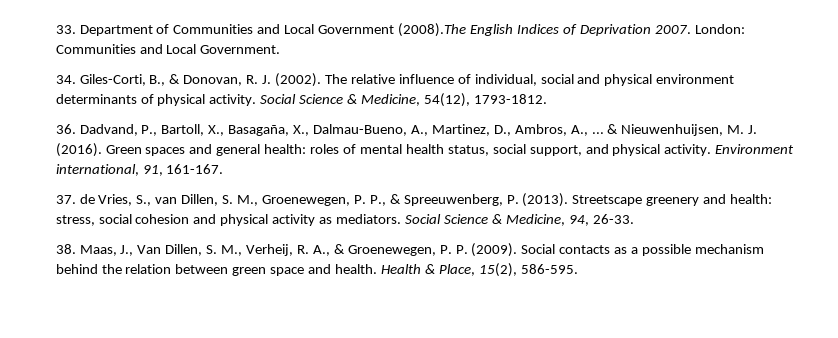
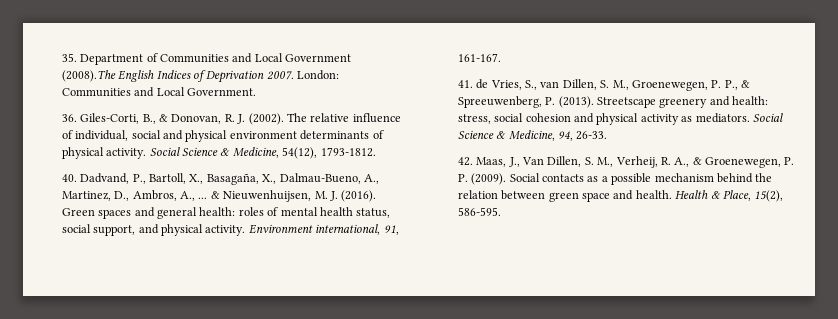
[55,25,76,34] 33. -> [61,53,77,62] 35.
[55,75,76,84] 34. -> [61,114,77,122] 36.
[55,124,76,134] 36. -> [61,174,77,182] 40.
[55,195,76,204] 37. -> [457,80,473,88] 41.
[55,244,76,254] 38. -> [457,157,473,166] 42.

